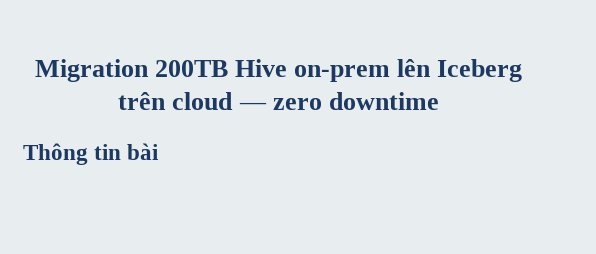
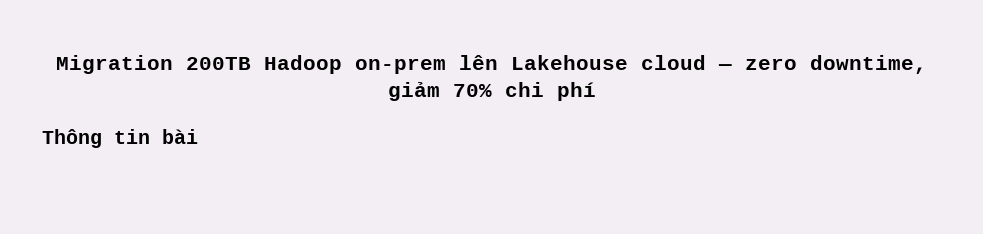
[234,59,287,77] Hive -> [264,55,342,74] Hadoop
[437,59,523,82] [118,92,167,110] Iceberg trên -> [511,55,628,70] Lakehouse
[328,92,439,110] downtime -> [810,55,927,74] [387,82,596,101] downtime, giảm 70% chi phí

